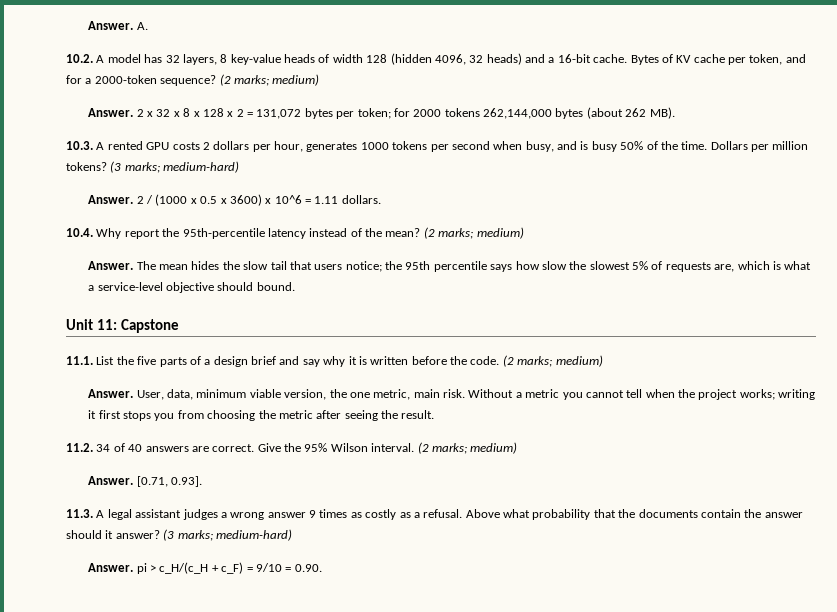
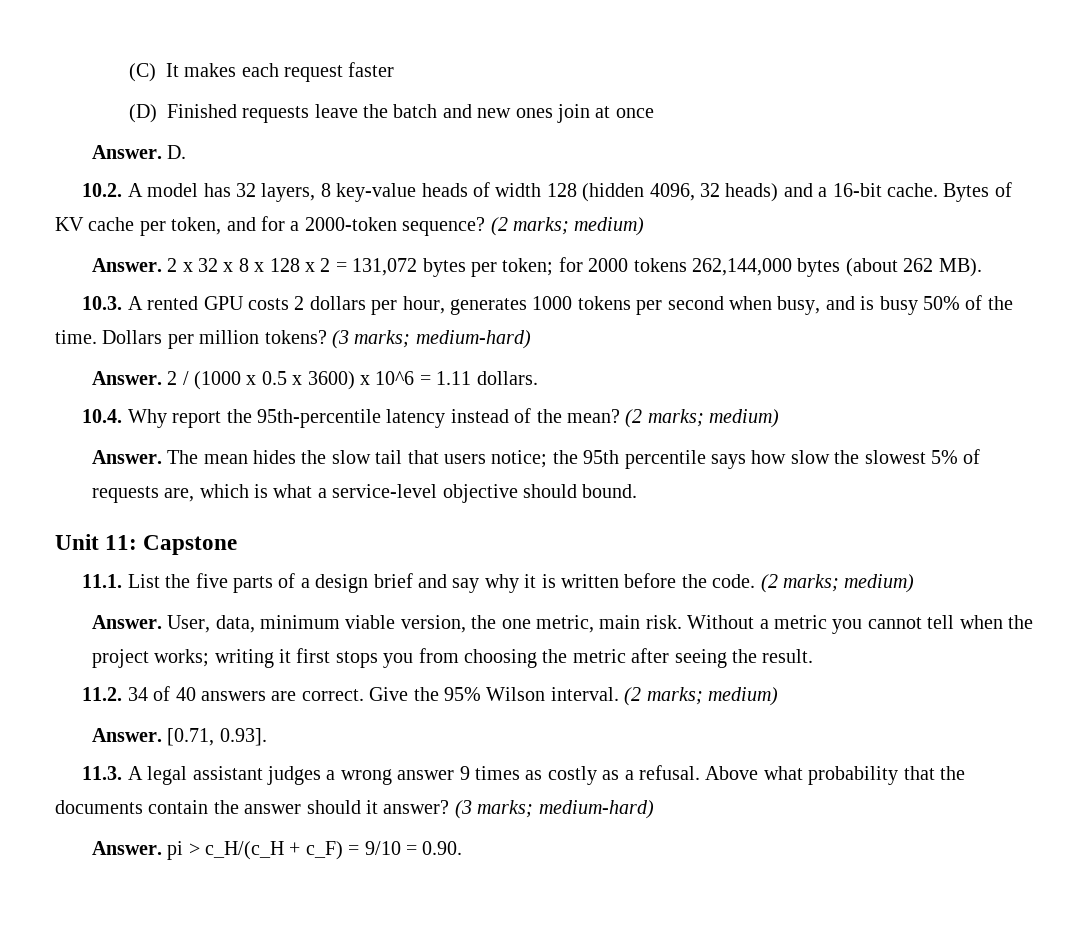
[88,21,148,30] Answer. A. -> [128,62,395,82] [128,104,654,123] [91,145,187,159] (C) It makes each request faster // (D) Finished requests leave the batch and new ones join at once // Answer. D.

